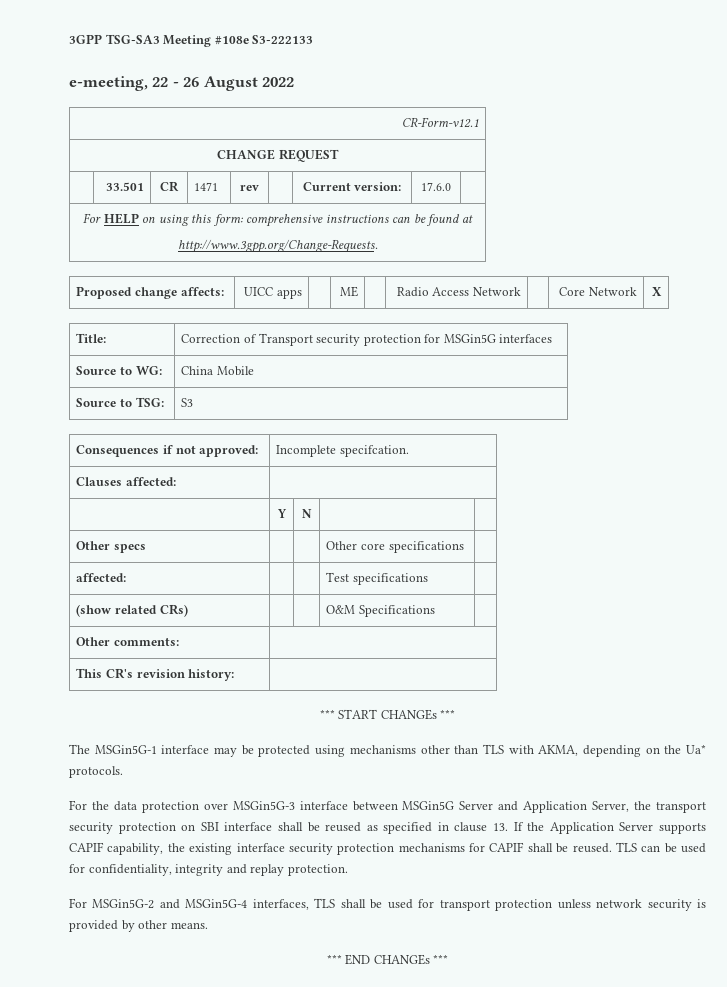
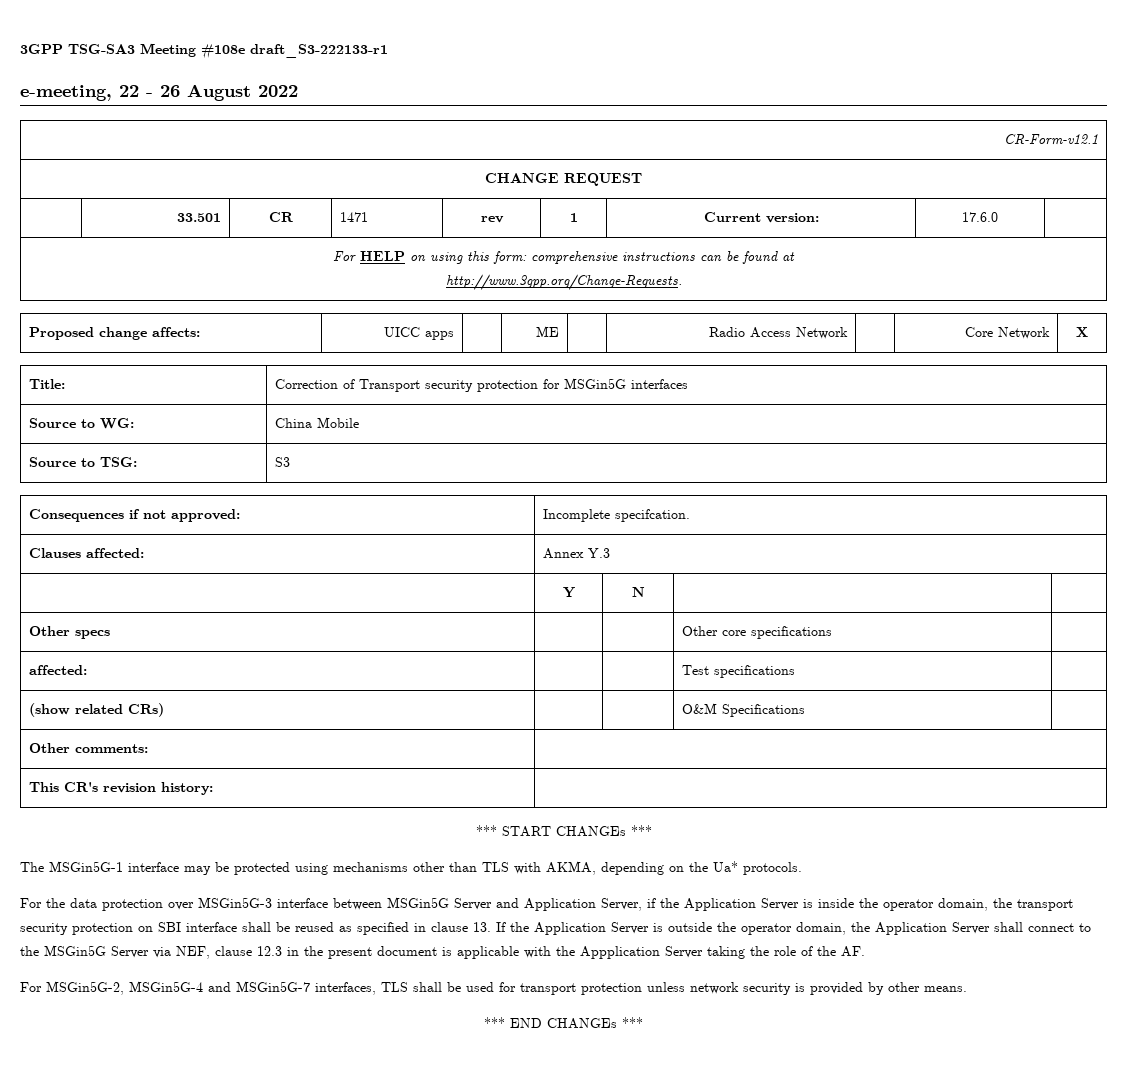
[252,35,314,44] S3-222133 -> [250,44,388,58] draft_S3-222133-r1
(259, 188) none -> [569,213,578,222] 1
(176, 481) none -> [542,548,610,559] Annex Y.3
(630, 806) none -> [647,898,988,911] if the Application Server is inside the operator domain,
[658,823,706,834] [69,842,706,855] [69,864,348,876] [69,898,248,909] supports CAPIF capability, the existing interface security protection mechanisms for CAPIF shall be reused. TLS can be used for confidentiality, integrity and replay protection. // For MSGin5G-2 and MSGin5G-4 -> [653,922,1091,935] [20,945,865,959] [20,981,310,995] is outside the operator domain, the Application Server shall connect to the MSGin5G Server via NEF, clause 12.3 in the present document is applicable with the Appplication Server taking the role of the AF. // For MSGin5G-2, MSGin5G-4 and MSGin5G-7

